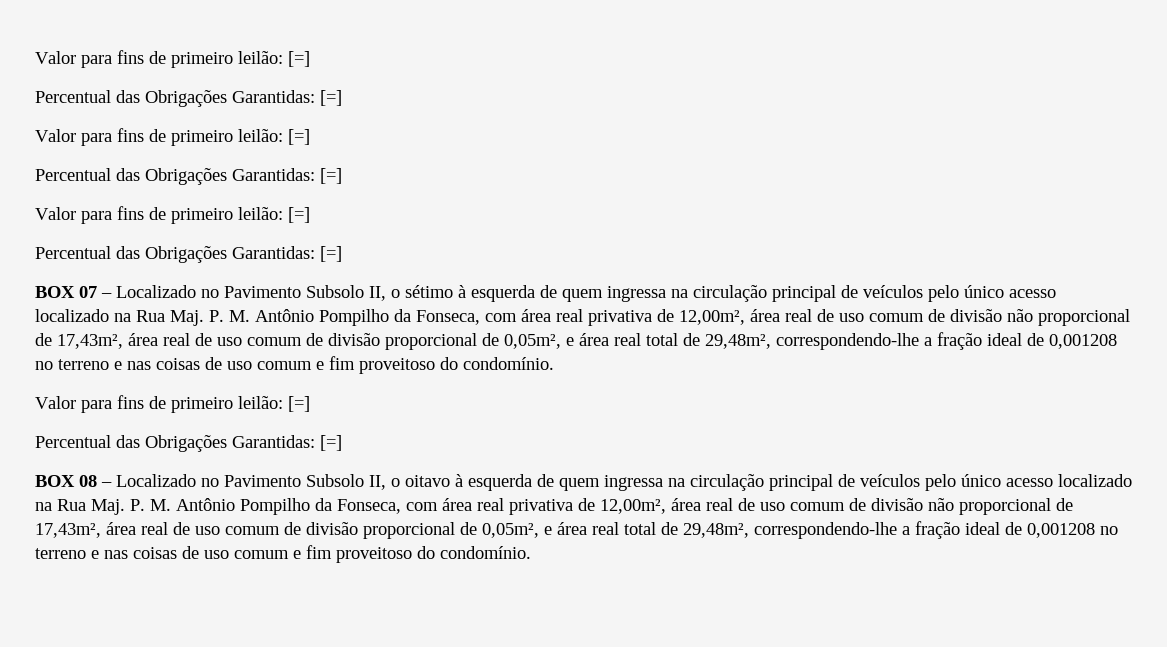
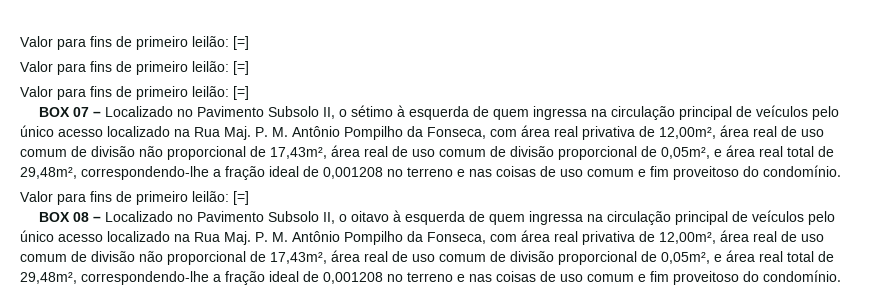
[35,50,310,68] [35,90,342,107] [35,128,310,146] [35,168,342,185] [35,206,310,224] [35,246,342,263] Valor para fins de primeiro leilão: [=] // Percentual das Obrigações Garantidas: [=] // Valor para fins de primeiro leilão: [=] // Percentual das Obrigações Garantidas: [=] // Valor para fins de primeiro leilão: [=] // Percentual das Obrigações Garantidas: [=] -> [20,36,249,50] [20,61,249,75] [20,86,249,100] Valor para fins de primeiro leilão: [=] // Valor para fins de primeiro leilão: [=] // Valor para fins de primeiro leilão: [=]
[35,435,342,452] // Percentual das Obrigações Garantidas: [=] -> (249, 198) none

